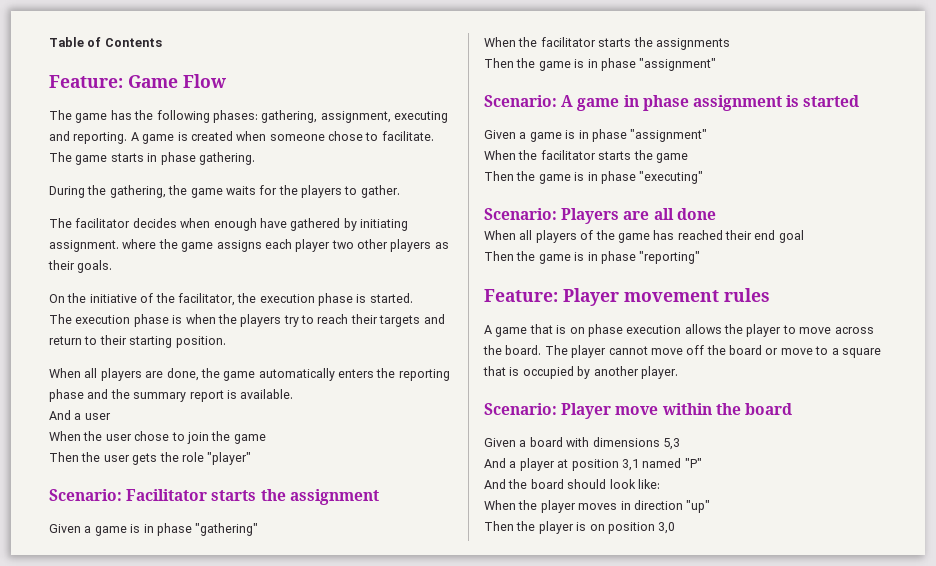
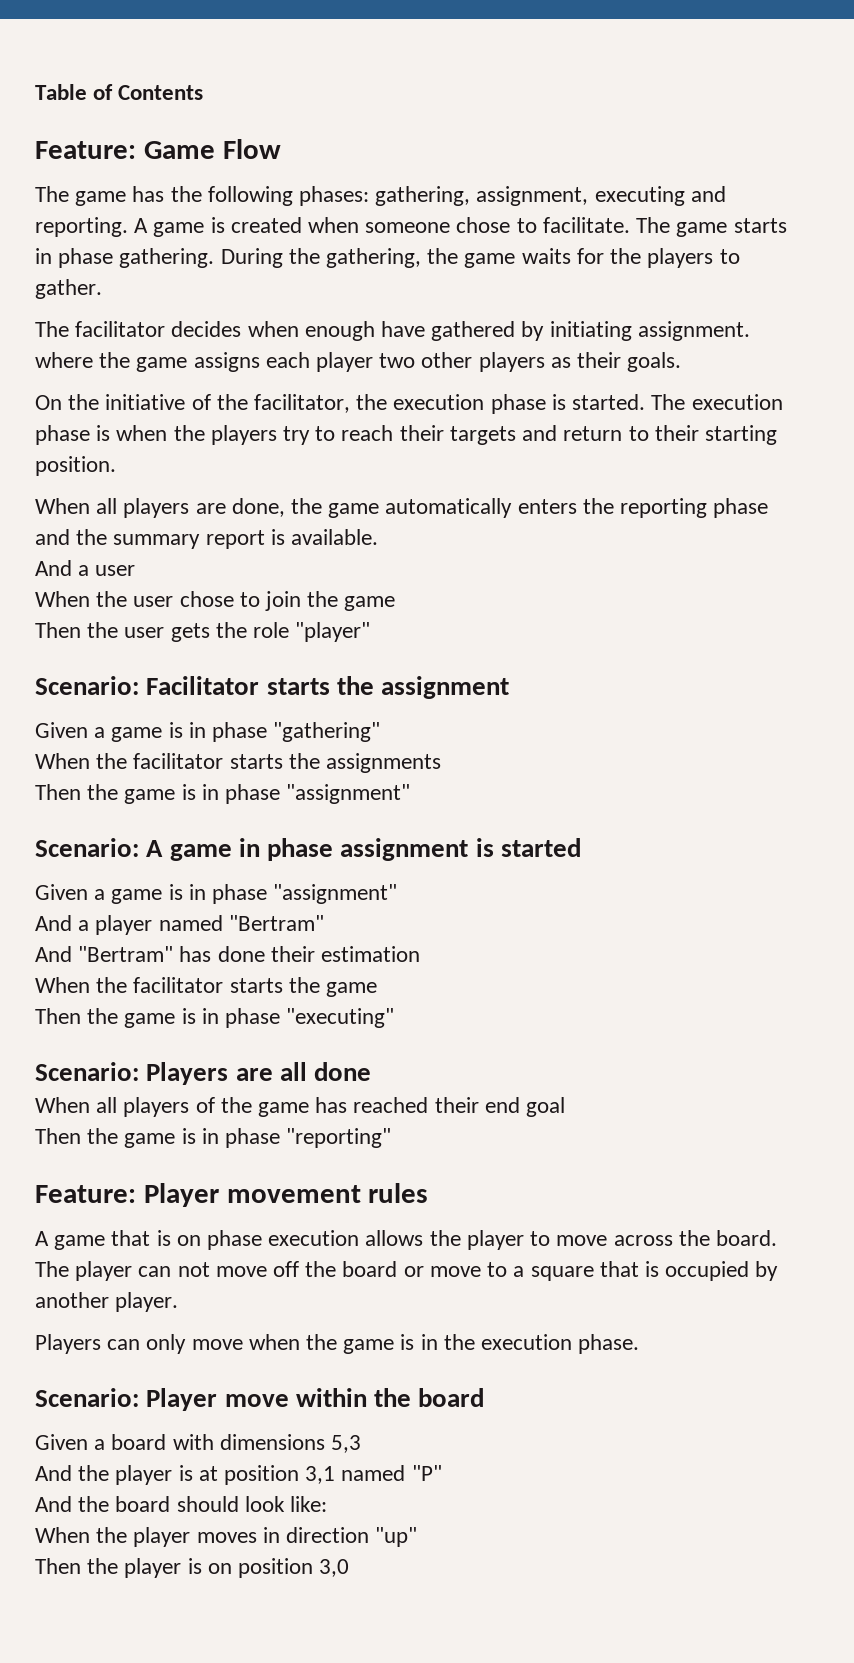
(255, 158) // -> (215, 258) none
(413, 298) // -> (646, 402) none
(708, 135) none -> [35,915,324,935] [35,946,421,962] // And a player named "Bertram" // And "Bertram" has done their estimation
[608,346,648,355] cannot -> [138,1262,210,1277] can not
(678, 372) none -> [35,1334,640,1354] // Players can only move when the game is in the execution phase.
[509,458,555,471] a player -> [78,1465,193,1485] the player is

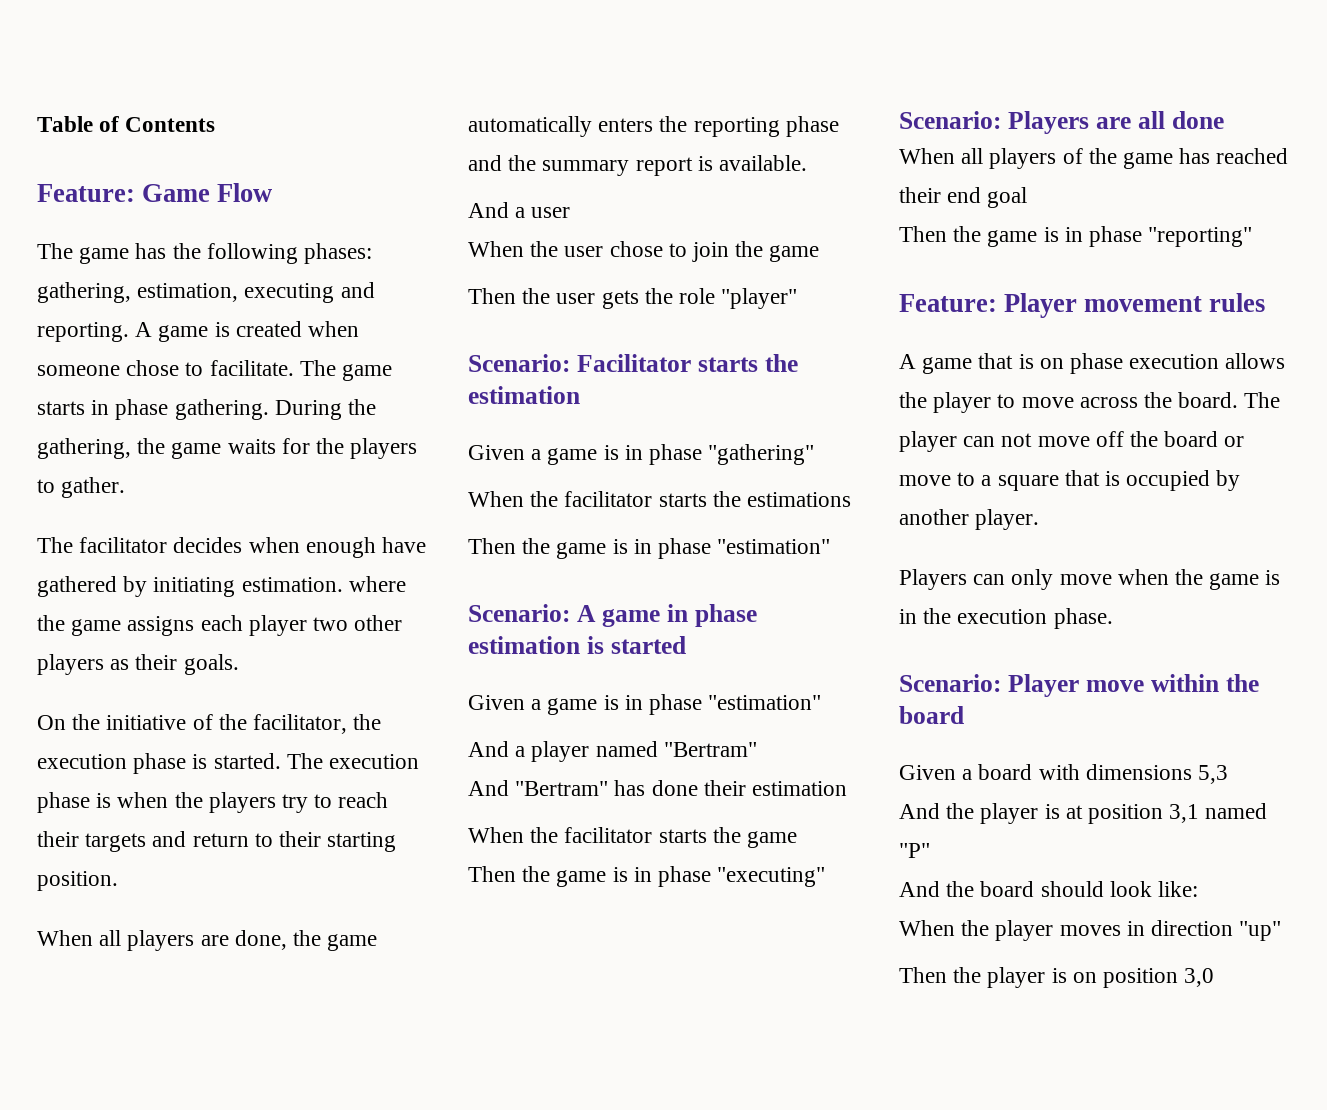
[476,186,589,206] assignment, -> [137,283,239,302] estimation,
[637,321,750,341] assignment. -> [241,577,343,592] estimation.
[381,676,510,699] assignment -> [468,386,580,404] estimation
[326,753,442,773] [35,784,411,804] assignments // Then the game is in phase "assignment" -> [747,492,852,507] [468,538,831,559] estimations // Then the game is in phase "estimation"
[340,838,469,861] assignment -> [468,636,580,654] estimation
[273,884,398,904] "assignment" -> [708,695,822,710] "estimation"

